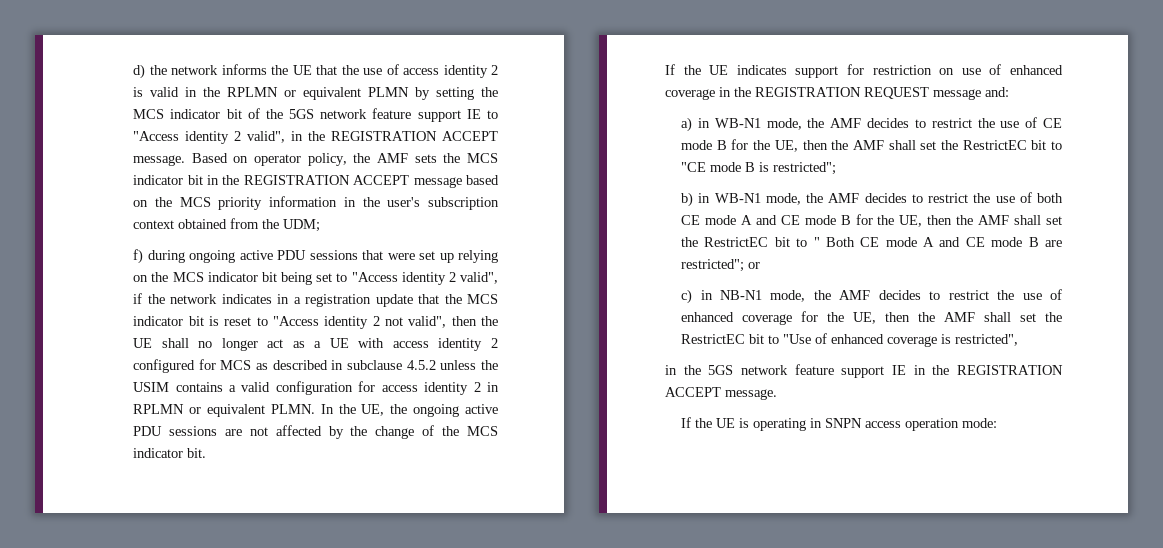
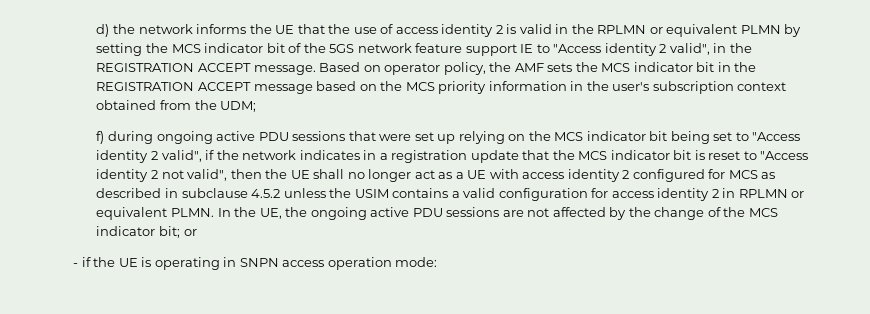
[187,448,207,458] [665,64,1063,78] [665,87,1009,100] [681,117,1062,132] [681,139,1062,152] [681,162,837,175] [681,192,1063,207] [681,214,1062,227] [681,237,1062,247] [681,259,761,272] [681,289,1062,304] [681,311,1062,325] [681,333,1019,347] [665,364,1063,378] [665,387,777,400] [681,417,692,428] bit. // If the UE indicates support for restriction on use of enhanced coverage in the REGISTRATION REQUEST message and: // a) in WB-N1 mode, the AMF decides to restrict the use of CE mode B for the UE, then the AMF shall set the RestrictEC bit to "CE mode B is restricted"; // b) in WB-N1 mode, the AMF decides to restrict the use of both CE mode A and CE mode B for the UE, then the AMF shall set the RestrictEC bit to " Both CE mode A and CE mode B are restricted"; or // c) in NB-N1 mode, the AMF decides to restrict the use of enhanced coverage for the UE, then the AMF shall set the RestrictEC bit to "Use of enhanced coverage is restricted", // in the 5GS network feature support IE in the REGISTRATION ACCEPT message. // If -> [159,226,197,238] [73,257,91,267] bit; or // - if

